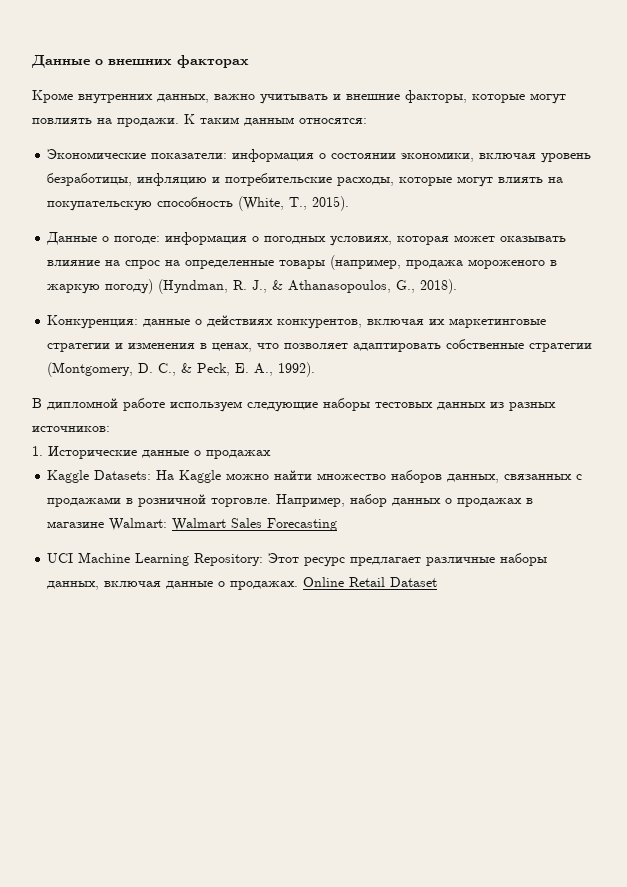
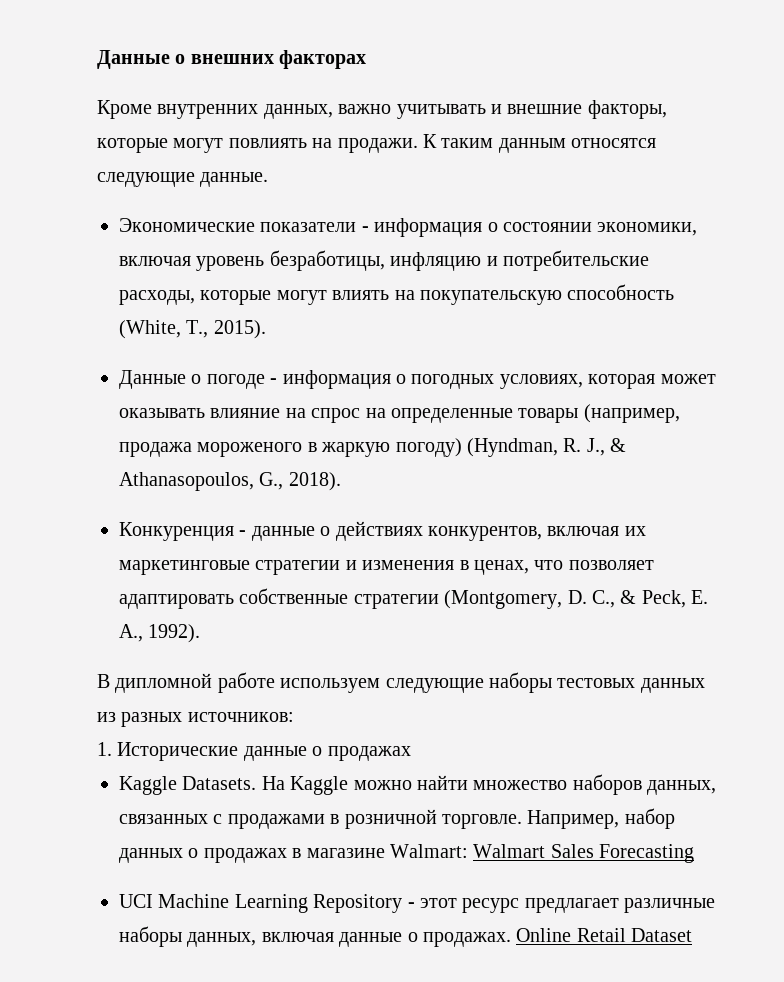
[299,118,367,124] относятся: -> [571,138,657,148] [97,172,269,187] относятся следующие данные.
[151,153,228,159] показатели: -> [260,222,369,232] показатели -
[114,236,161,244] погоде: -> [206,374,278,389] погоде -
[47,315,139,329] Конкуренция: -> [119,522,247,541] Конкуренция -
[94,470,152,480] Datasets: -> [182,776,257,790] Datasets.
[194,553,300,566] Repository: Этот -> [313,894,457,913] Repository - этот

